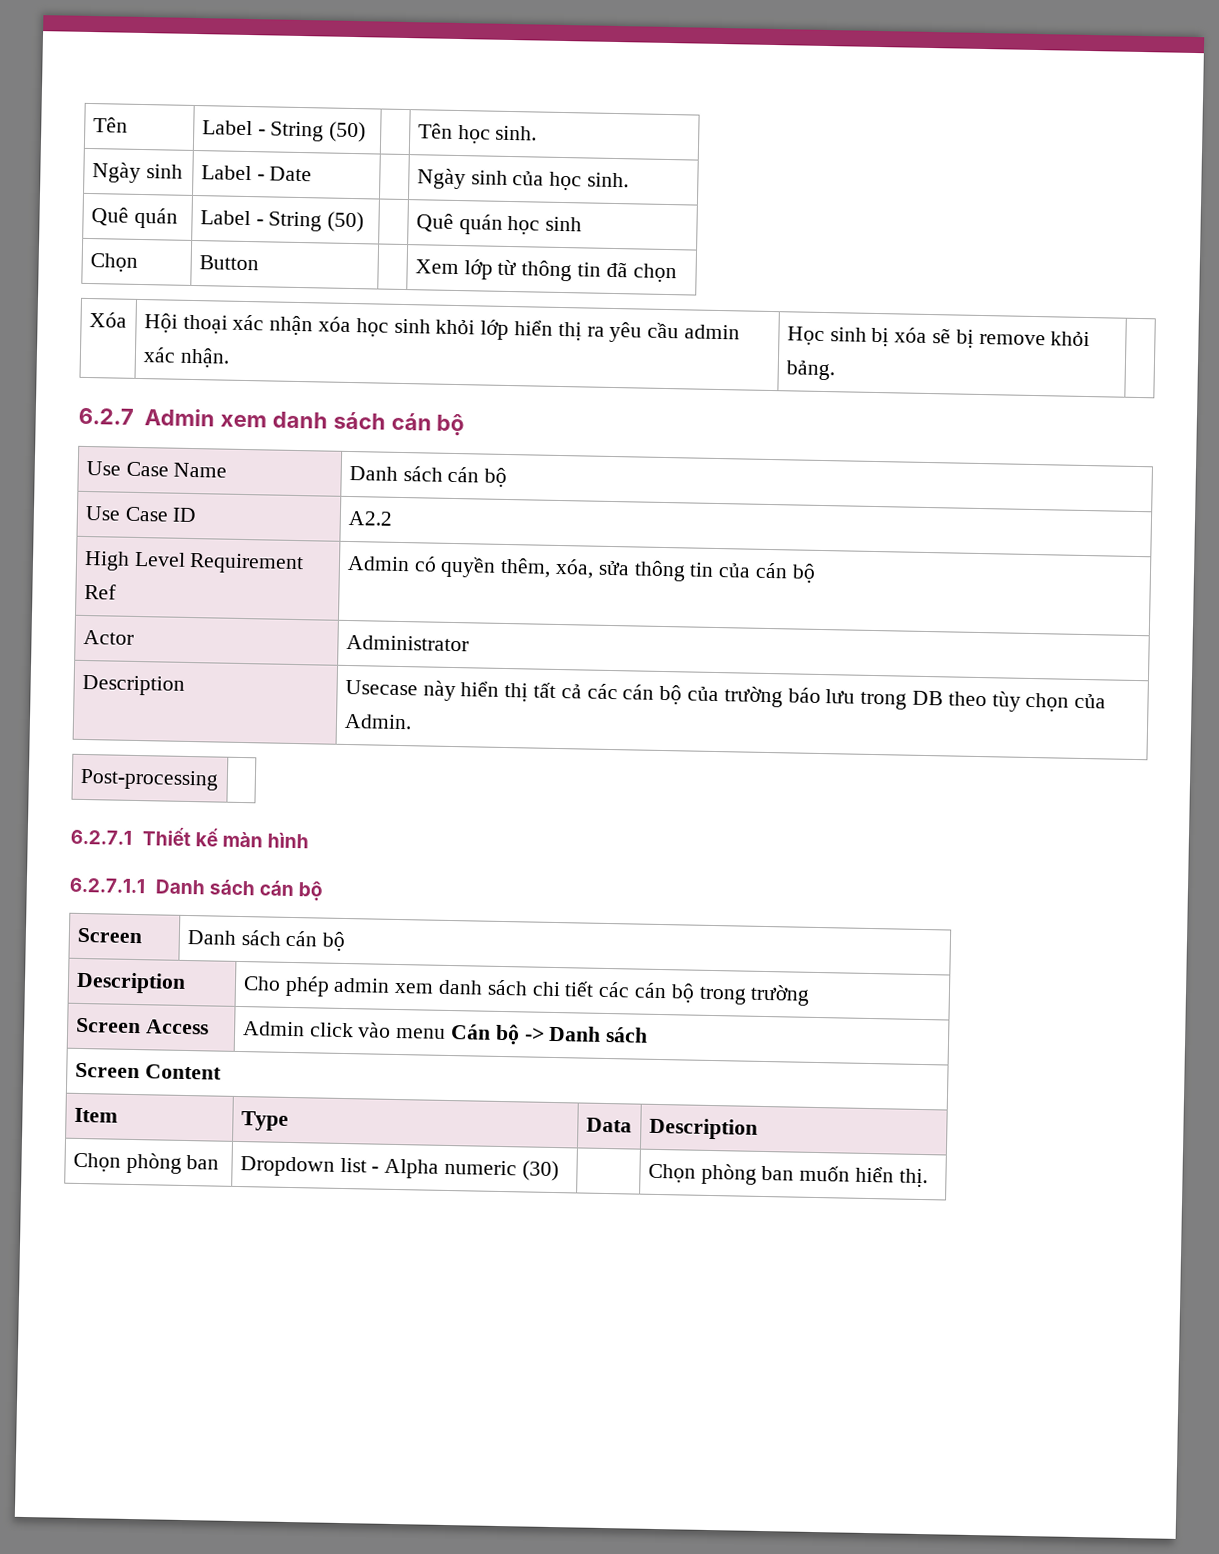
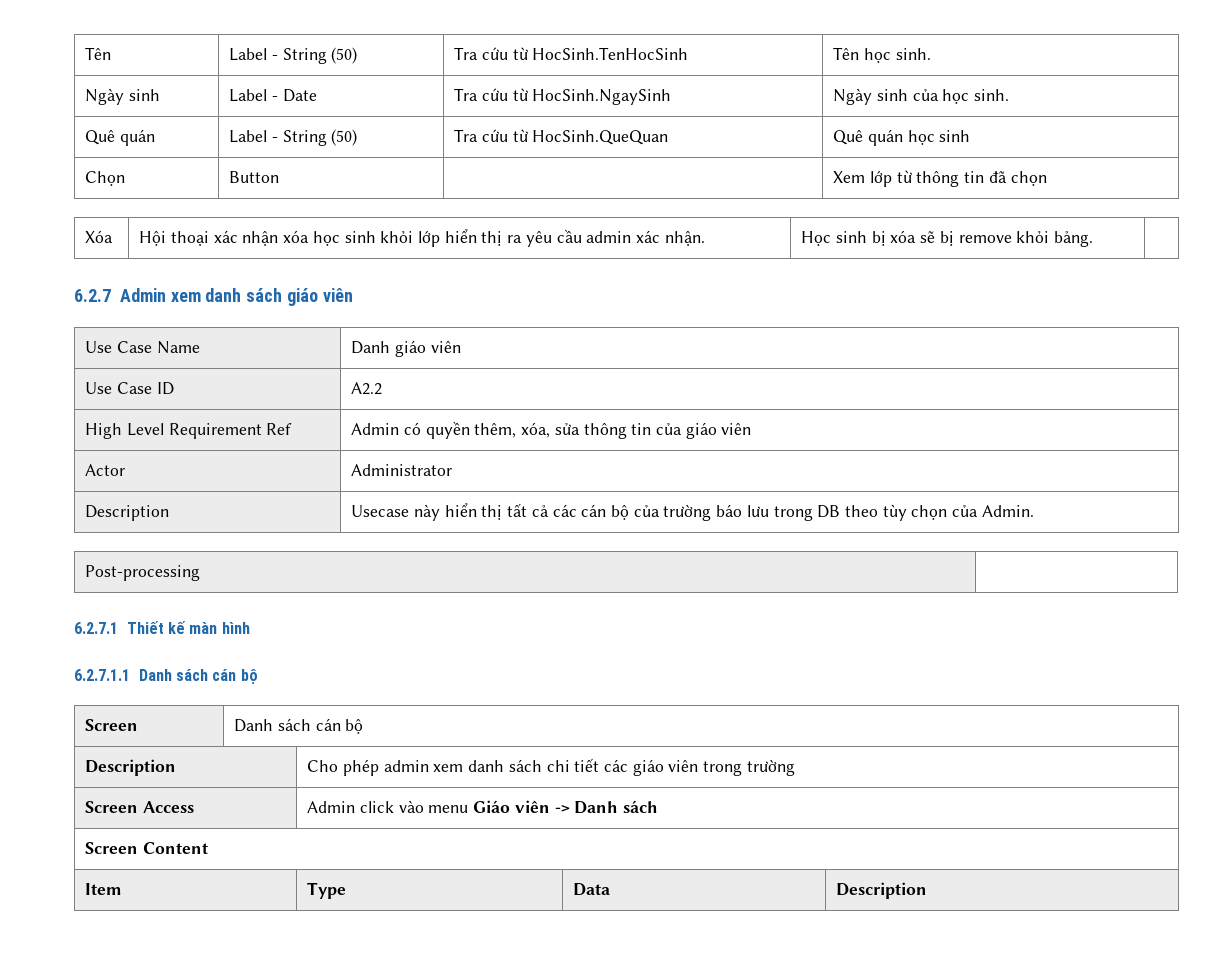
(367, 132) none -> [454,47,689,60] Tra cứu từ HocSinh.TenHocSinh
(313, 174) none -> [454,88,672,105] Tra cứu từ HocSinh.NgaySinh
(365, 222) none -> [454,129,669,145] Tra cứu từ HocSinh.QueQuan
[390,412,466,437] cán bộ -> [287,288,354,306] giáo viên
[402,466,508,488] sách cán bộ -> [394,340,461,357] giáo viên
[754,562,816,583] cán bộ -> [685,422,752,439] giáo viên
[633,982,695,1003] cán bộ -> [632,759,699,776] giáo viên
[449,1023,520,1045] Cán bộ -> [473,800,550,813] Giáo viên
[72,1152,220,1174] [239,1156,559,1182] [647,1163,928,1188] // Chọn phòng ban | Dropdown list - Alpha numeric (30) | | Chọn phòng ban muốn hiển thị. -> (928, 890) none

